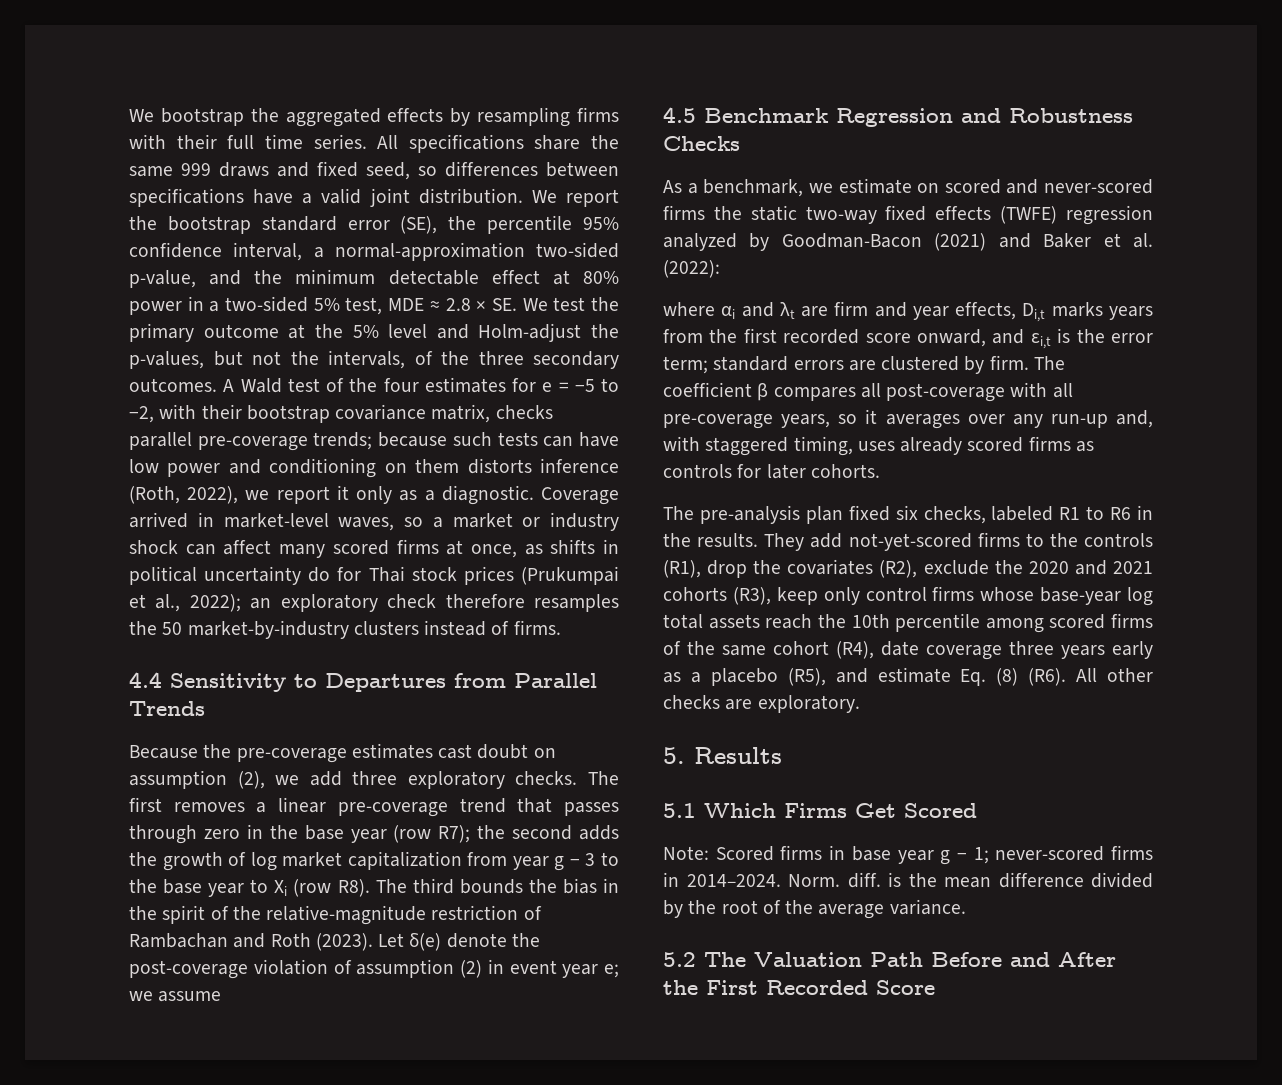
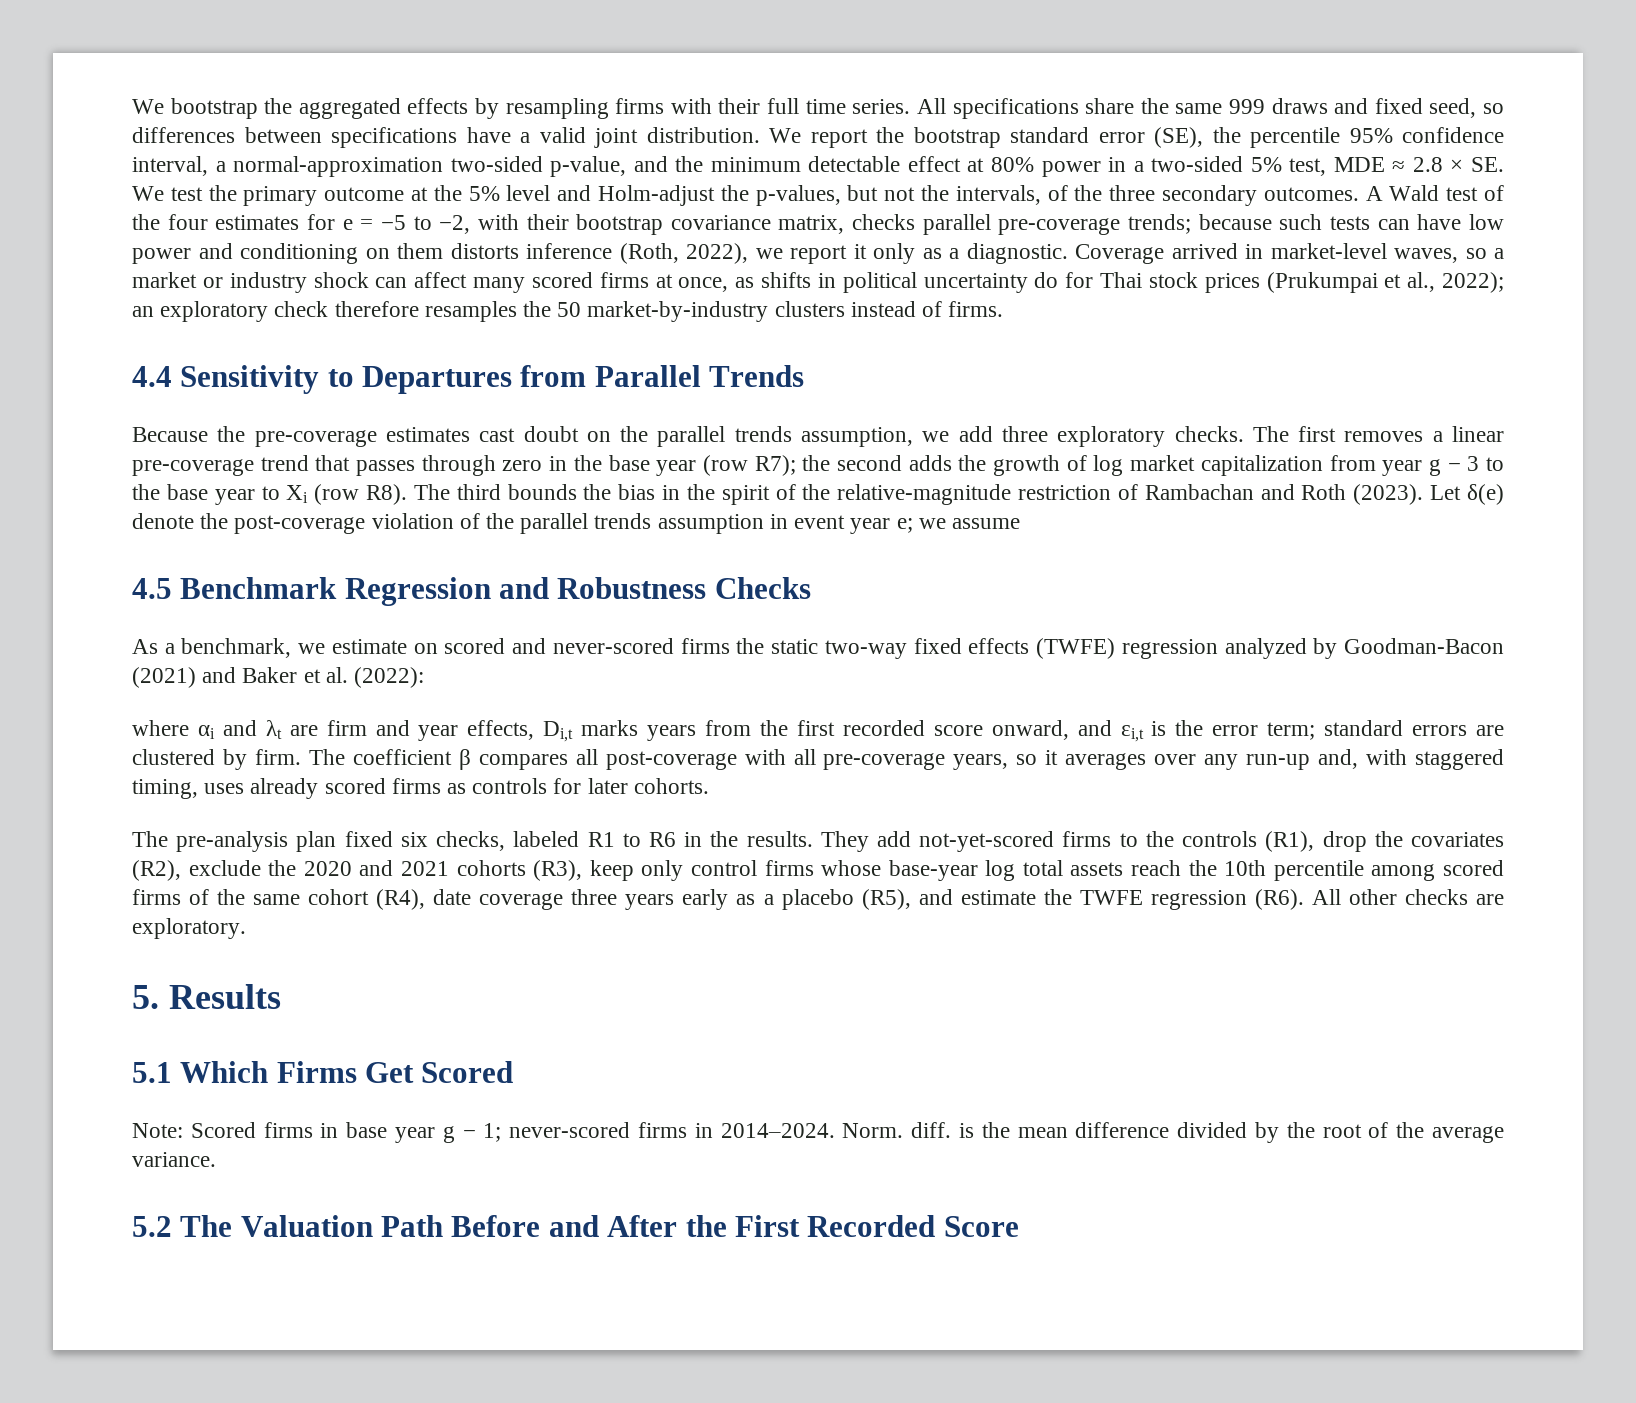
[129,770,265,789] assumption (2), -> [620,426,913,447] the parallel trends assumption,
[356,959,482,978] assumption (2) -> [486,513,764,534] the parallel trends assumption
[960,668,1019,686] Eq. (8) -> [1043,889,1247,910] the TWFE regression

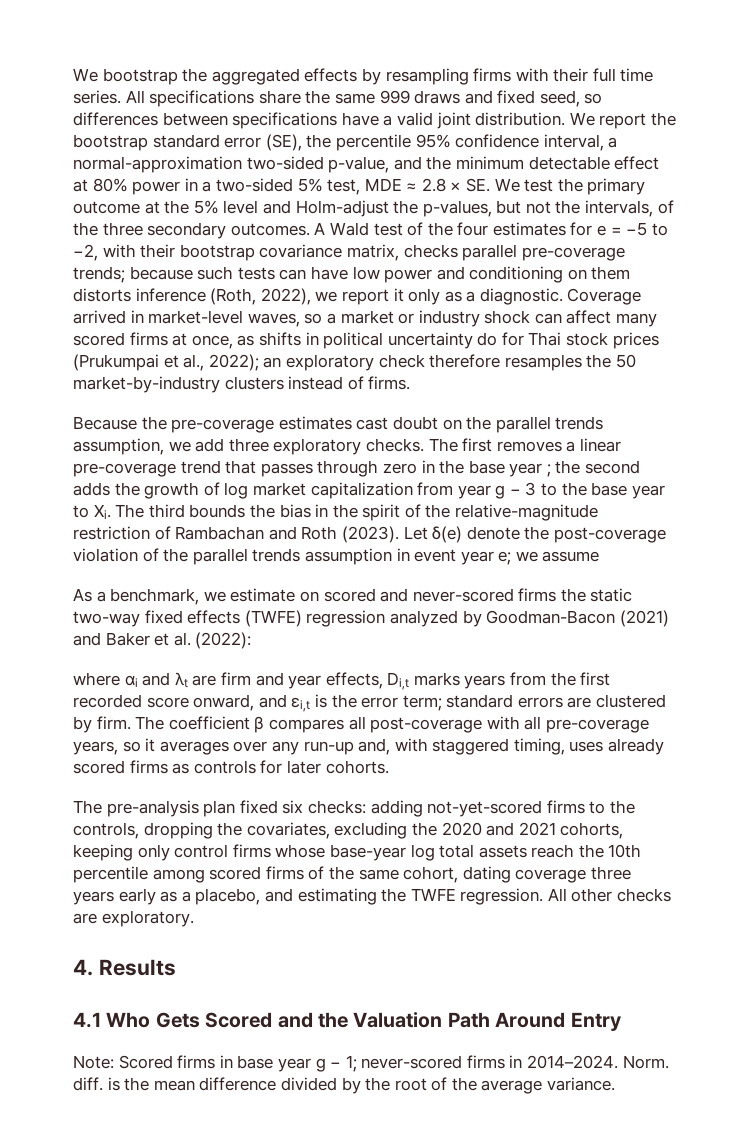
[132,365,805,394] // 4.4 Sensitivity to Departures from Parallel Trends -> (411, 383) none
[702,455,796,476] (row R7); -> [546,464,551,477] ;
[286,484,408,505] Xi (row R8). -> [93,504,111,519] Xi.
[132,577,811,606] // 4.5 Benchmark Regression and Robustness Checks -> (600, 556) none
[436,831,1504,852] [132,860,261,881] checks, labeled R1 to R6 in the results. They add not-yet-scored firms to the controls (R1), drop the covariates (R2), exclude -> [307,800,635,817] [73,822,408,839] checks: adding not-yet-scored firms to the controls, dropping the covariates, excluding
[456,860,634,881] cohorts (R3), keep -> [560,822,624,839] [73,844,133,861] cohorts, keeping
[308,889,472,910] cohort (R4), date -> [403,866,511,883] cohort, dating
[781,889,1304,910] placebo (R5), and estimate the TWFE regression (R6). -> [195,888,544,905] placebo, and estimating the TWFE regression.
[132,985,159,1009] 5. -> [73,959,93,976] 4.
[132,1061,514,1083] 5.1 Which Firms Get Scored -> [73,1012,621,1031] 4.1 Who Gets Scored and the Valuation Path Around Entry
[132,1215,1019,1237] // 5.2 The Valuation Path Before and After the First Recorded Score -> (616, 1084) none

